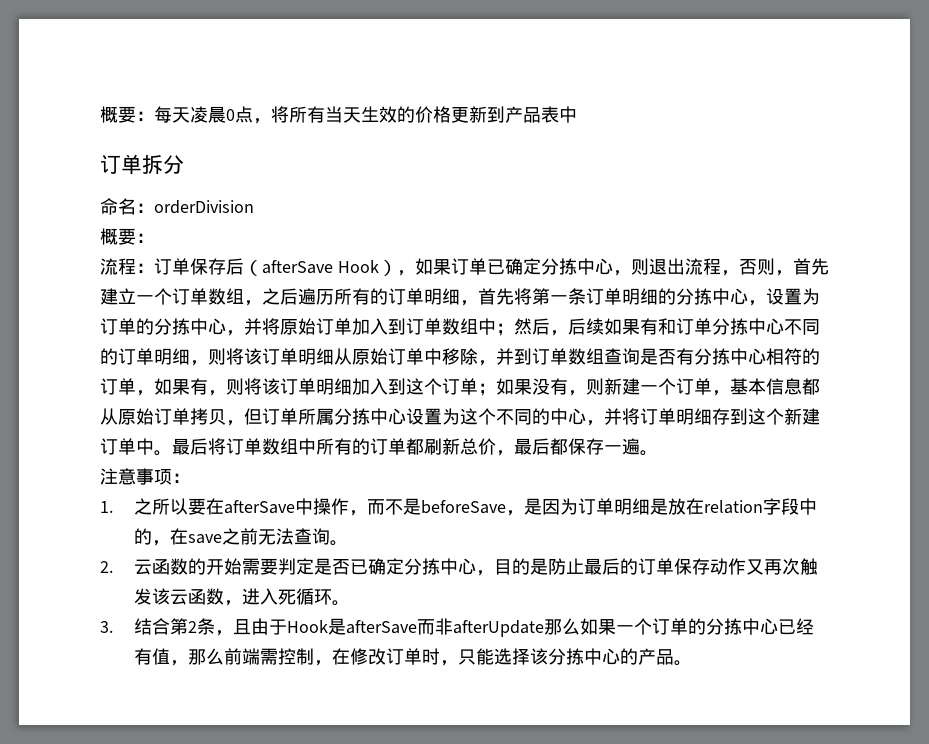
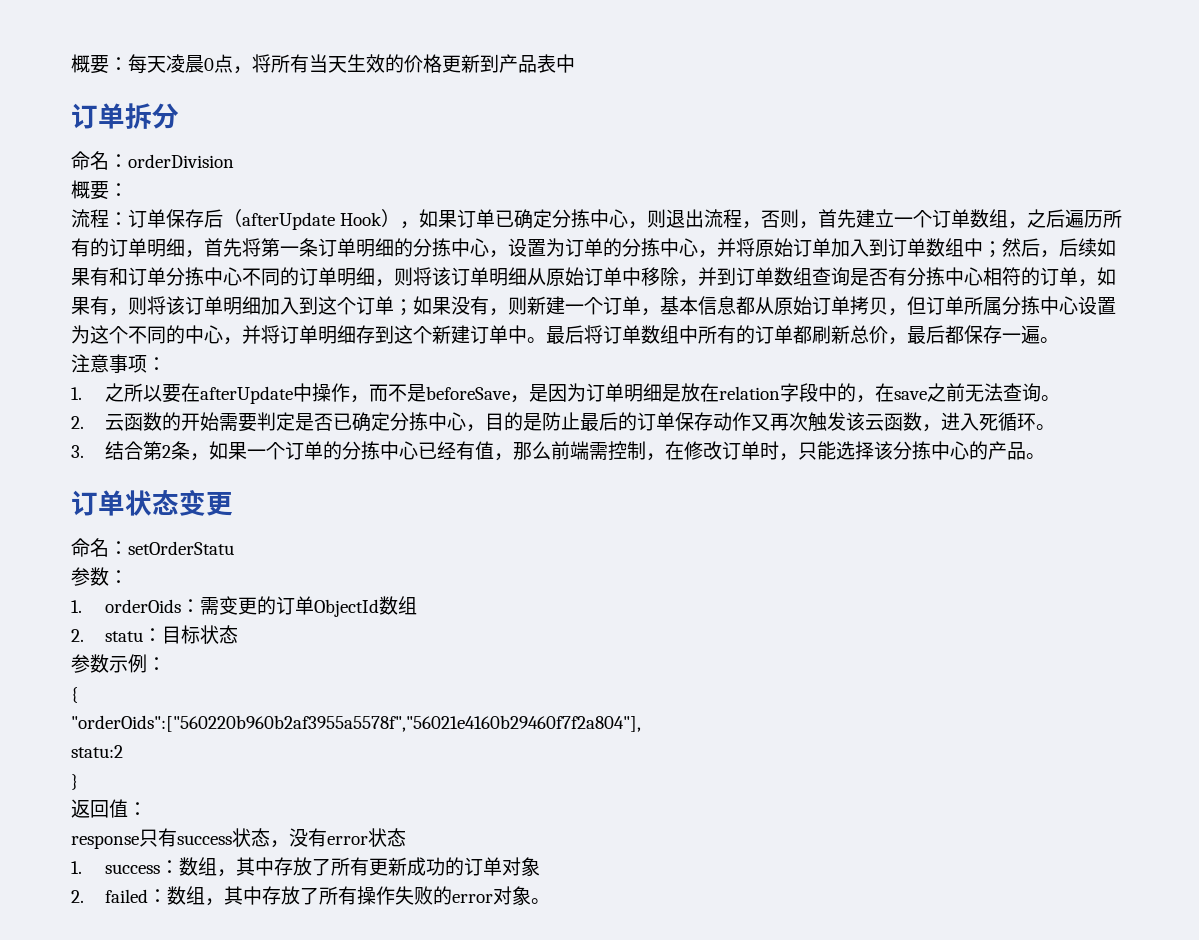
[262,260,333,274] afterSave -> [242,212,335,230] afterUpdate
[224,500,296,514] afterSave -> [200,386,294,404] afterUpdate
[233,618,581,637] 且由于Hook是afterSave而非afterUpdate那么 -> (210, 457) none
(693, 663) none -> [71,490,233,516] [71,538,234,557] [71,567,128,586] [71,596,418,617] [71,625,239,644] [71,654,166,673] [71,687,78,703] [71,715,641,732] [71,745,123,758] [71,774,78,790] [71,799,147,818] [71,828,406,849] [71,857,541,877] [71,886,551,906] // 订单状态变更 // 命名：setOrderStatu // 参数： // 1. orderOids：需变更的订单ObjectId数组 // 2. statu：目标状态 // 参数示例： // { // "orderOids":["560220b960b2af3955a5578f","56021e4160b29460f7f2a804"], // statu:2 // } // 返回值： // response只有success状态，没有error状态 // 1. success：数组，其中存放了所有更新成功的订单对象 // 2. failed：数组，其中存放了所有操作失败的error对象。

